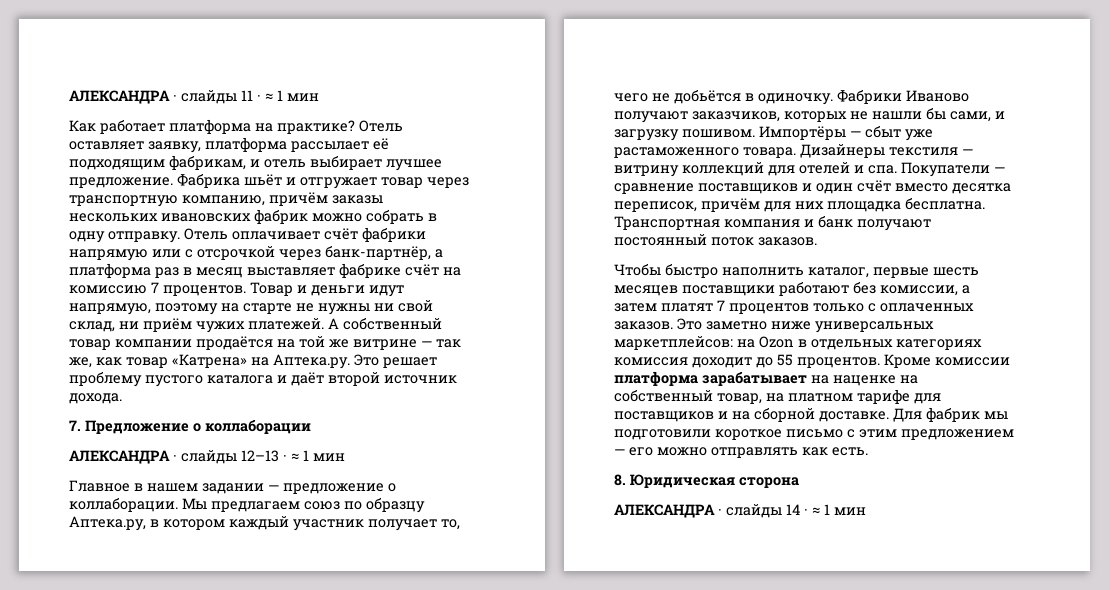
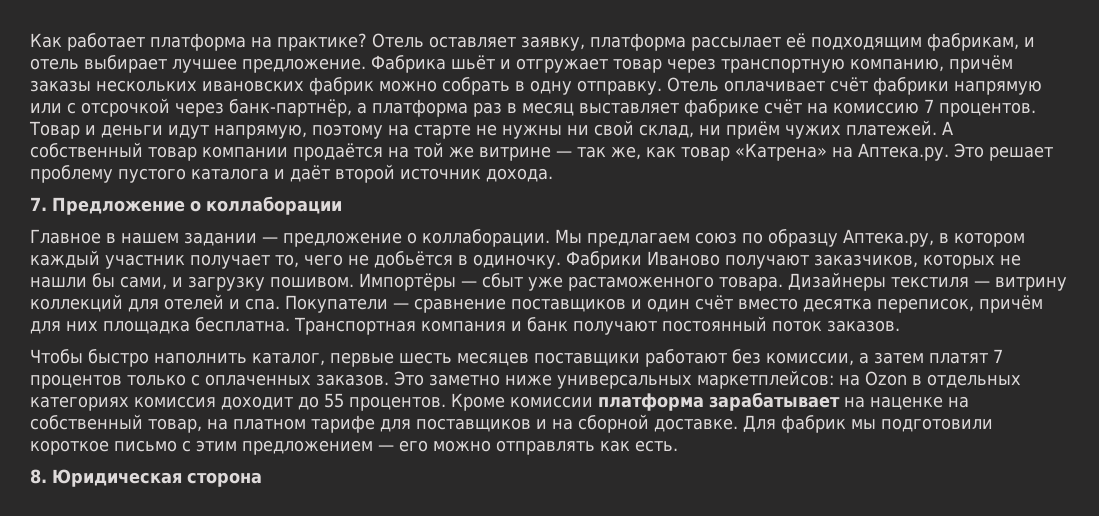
[69,90,319,104] АЛЕКСАНДРА · слайды 11 · ≈ 1 мин // -> (30, 40) none
[69,450,345,464] // АЛЕКСАНДРА · слайды 12–13 · ≈ 1 мин -> (342, 205) none
[614,504,866,518] // АЛЕКСАНДРА · слайды 14 · ≈ 1 мин -> (262, 479) none

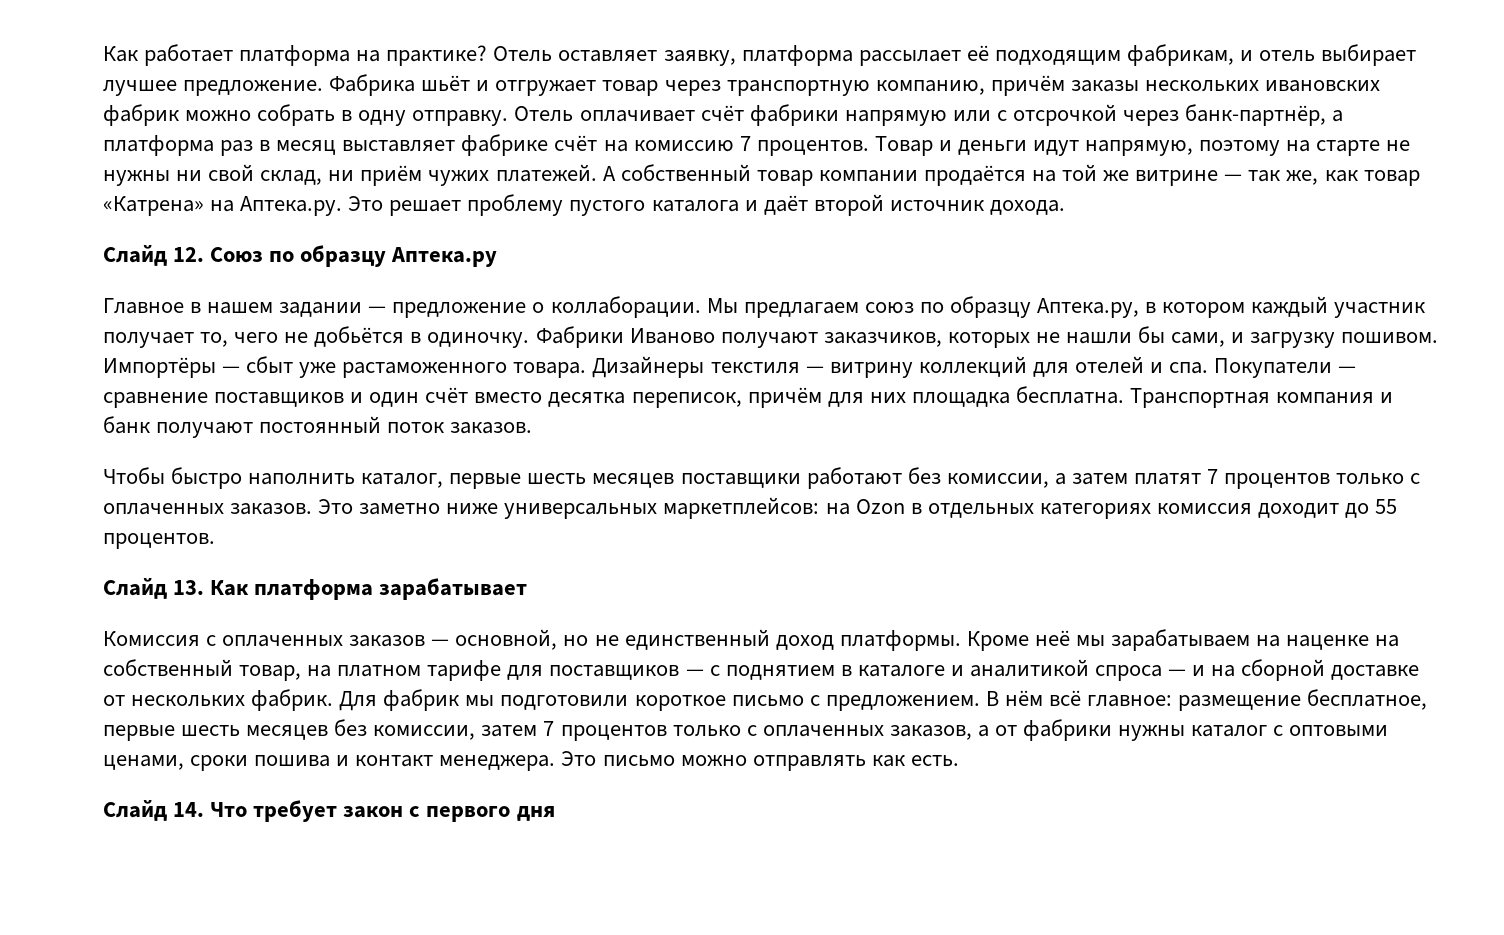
[30,196,342,215] 7. Предложение о коллаборации -> [103,245,498,267] Слайд 12. Союз по образцу Аптека.ру
[451,393,593,411] Кроме комиссии -> [103,578,250,599] // Слайд 13. Как
(840, 401) none -> [103,629,1251,651] // Комиссия с оплаченных заказов — основной, но не единственный доход платформы. Кроме неё мы зарабатываем
[536,414,738,433] и на сборной доставке. -> [685,659,1420,681] [103,689,334,711] — с поднятием в каталоге и аналитикой спроса — и на сборной доставке от нескольких фабрик.
[196,440,678,455] [30,469,262,487] этим предложением — его можно отправлять как есть. // 8. Юридическая сторона -> [825,689,1428,711] [103,719,1389,741] [103,751,959,771] [103,800,555,822] предложением. В нём всё главное: размещение бесплатное, первые шесть месяцев без комиссии, затем 7 процентов только с оплаченных заказов, а от фабрики нужны каталог с оптовыми ценами, сроки пошива и контакт менеджера. Это письмо можно отправлять как есть. // Слайд 14. Что требует закон с первого дня

